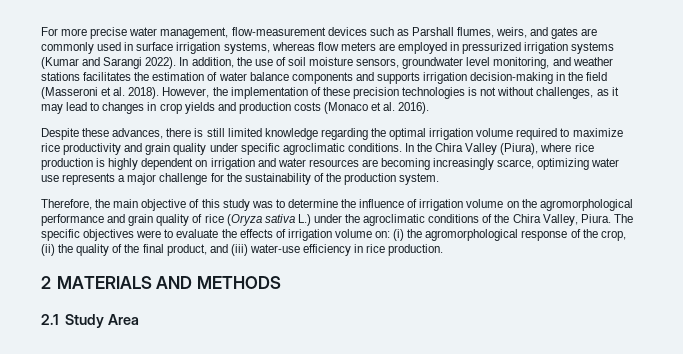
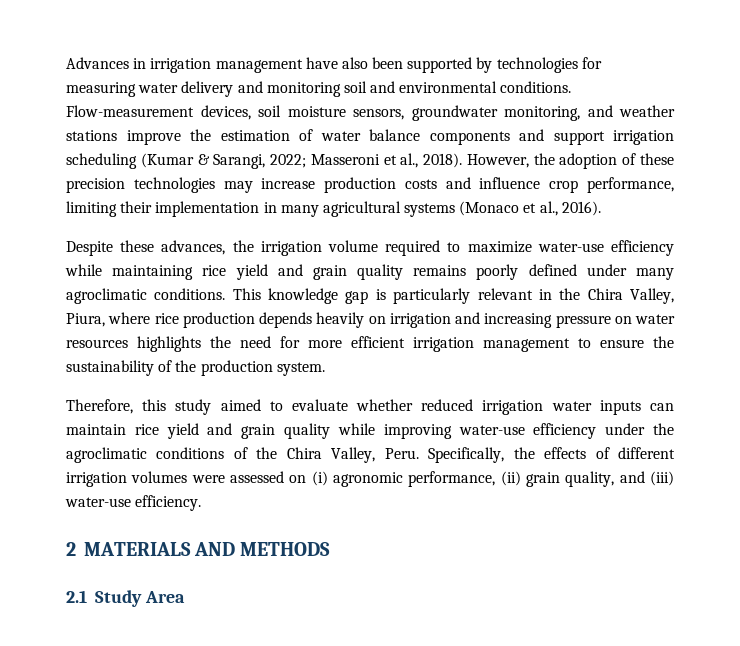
[41,27,598,39] [41,42,615,54] [41,57,286,69] For more precise water management, flow-measurement devices such as Parshall flumes, weirs, and gates are commonly used in surface irrigation systems, whereas flow meters are employed in pressurized irrigation systems (Kumar and Sarangi 2022). In addition, the use of -> [66,57,602,73] [66,81,572,97] [66,105,251,120] Advances in irrigation management have also been supported by technologies for measuring water delivery and monitoring soil and environmental conditions. Flow-measurement devices,
[466,57,491,66] level -> (498, 113) none
[83,72,132,81] facilitates -> [126,130,181,145] improve
[376,72,608,84] [41,87,126,99] supports irrigation decision-making in the field (Masseroni et al. -> [553,130,674,145] [66,153,419,169] support irrigation scheduling (Kumar & Sarangi, 2022; Masseroni et al.,
[230,87,308,99] implementation -> [559,153,618,169] adoption
[468,87,619,99] [41,102,321,114] is not without challenges, as it may lead to changes in crop yields and production costs -> [223,177,674,193] [66,201,456,217] may increase production costs and influence crop performance, limiting their implementation in many agricultural systems
[383,102,396,111] al. -> [539,201,558,216] al.,
[166,128,427,140] there is still limited knowledge regarding the optimal -> [232,240,254,252] the
[41,143,594,155] [41,158,620,170] [41,173,224,185] rice productivity and grain quality under specific agroclimatic conditions. In the Chira Valley (Piura), where rice production is highly dependent on irrigation and water resources are becoming increasingly scarce, optimizing water use represents a major challenge for -> [537,240,674,256] [65,264,674,280] [66,288,675,304] [66,312,675,328] [66,336,644,352] water-use efficiency while maintaining rice yield and grain quality remains poorly defined under many agroclimatic conditions. This knowledge gap is particularly relevant in the Chira Valley, Piura, where rice production depends heavily on irrigation and increasing pressure on water resources highlights the need for more efficient irrigation management to ensure
[95,199,633,211] [41,214,311,226] the main objective of this study was to determine the influence of irrigation volume on the agromorphological performance and grain quality of rice (Oryza sativa L.) -> [142,399,674,415] [66,423,597,439] this study aimed to evaluate whether reduced irrigation water inputs can maintain rice yield and grain quality while improving water-use efficiency
[580,214,633,223] [41,229,626,241] [41,244,444,256] Piura. The specific objectives were to evaluate the effects of irrigation volume on: (i) the agromorphological response of the crop, (ii) the quality of the final product, and (iii) water-use efficiency in rice production. -> [384,447,675,463] [66,471,674,487] [65,495,202,511] Peru. Specifically, the effects of different irrigation volumes were assessed on (i) agronomic performance, (ii) grain quality, and (iii) water-use efficiency.

